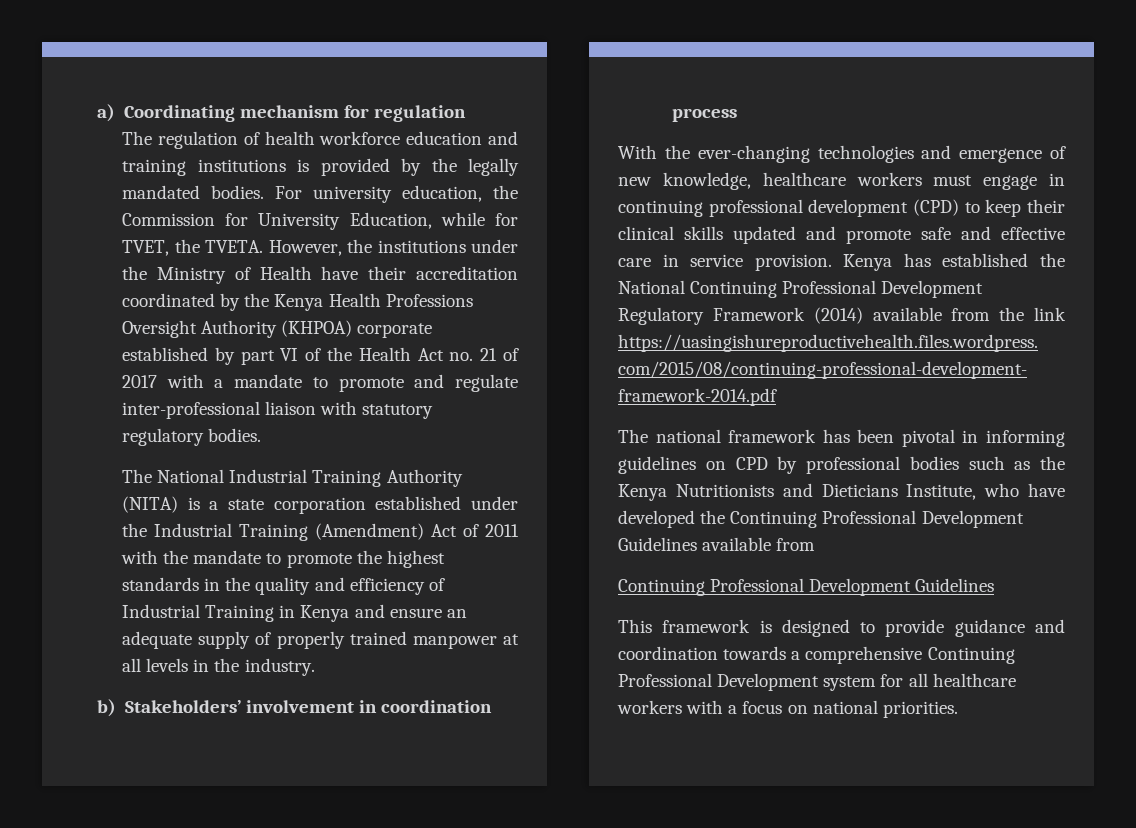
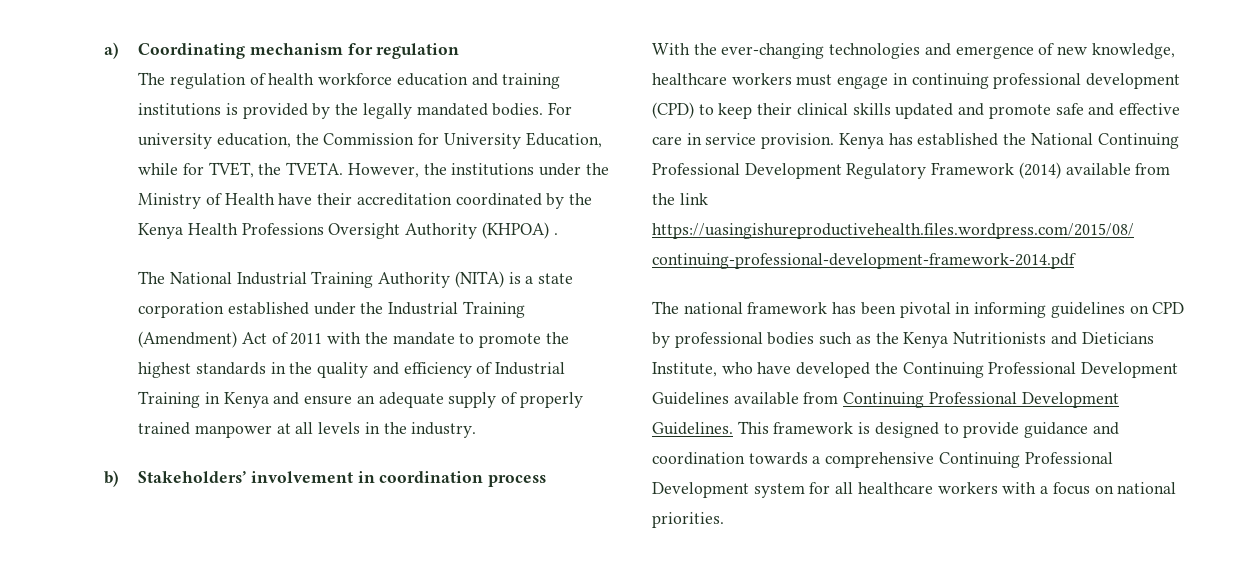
[357,323,433,338] [122,347,519,365] [122,374,518,392] [122,401,434,419] [122,428,262,446] corporate established by part VI of the Health Act no. 21 of 2017 with a mandate to promote and regulate inter-professional liaison with statutory regulatory bodies. -> [553,233,558,235] .
[618,578,995,596] // Continuing Professional Development Guidelines // -> [843,392,1119,408] [652,422,733,435] Continuing Professional Development Guidelines.

